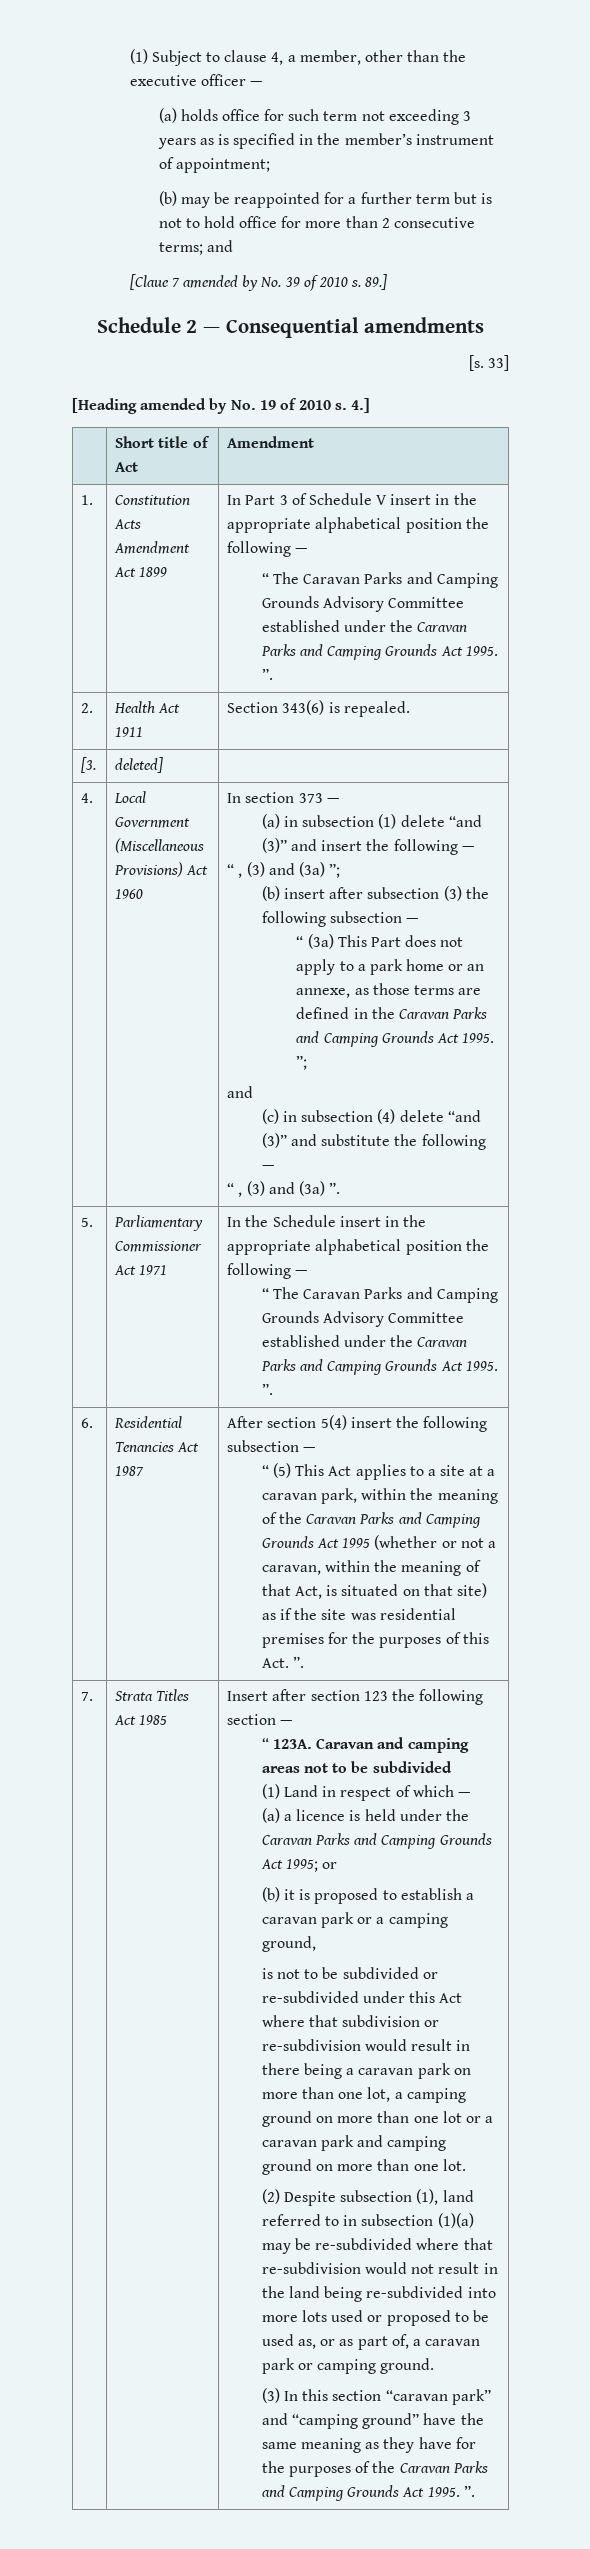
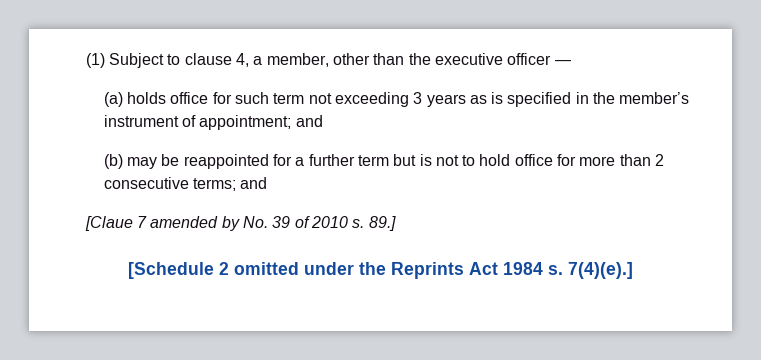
(270, 165) none -> [295,115,323,127] and
[96,317,485,338] [468,355,509,371] [72,398,371,414] [115,436,210,448] [115,462,139,472] [227,436,315,448] [81,495,94,505] [115,495,191,505] [114,519,142,529] [114,541,191,554] [114,567,168,577] [227,493,477,505] [227,517,489,533] [227,541,308,557] [261,572,498,588] [261,596,465,612] [261,620,468,632] [260,644,498,660] [261,668,273,680] [81,703,94,713] [114,701,181,713] [115,727,144,737] [227,700,410,717] [81,757,97,773] [115,757,164,773] [81,793,94,803] [114,791,147,803] [115,817,191,828] [115,838,205,853] [114,862,209,877] [115,889,144,899] [227,792,339,803] [261,814,482,829] [261,838,474,855] [227,862,341,878] [261,886,489,901] [261,911,419,927] [296,934,464,949] [296,959,485,975] [296,983,482,998] [296,1007,488,1019] [296,1031,495,1047] [296,1055,308,1070] [227,1086,254,1098] [261,1109,481,1124] [261,1133,486,1150] [261,1165,274,1170] [227,1181,341,1197] [81,1217,94,1227] [114,1215,204,1231] [115,1241,203,1252] [114,1265,168,1275] [227,1215,427,1227] [227,1239,489,1255] [227,1263,308,1279] [261,1287,498,1303] [261,1311,465,1327] [261,1335,468,1347] [260,1359,498,1375] [261,1383,273,1395] [81,1418,94,1428] [114,1416,183,1428] [115,1442,200,1452] [115,1466,145,1476] [227,1415,488,1432] [227,1440,316,1452] [261,1463,496,1480] [261,1488,498,1504] [261,1512,481,1528] [261,1535,496,1550] [261,1560,481,1576] [261,1583,487,1599] [261,1608,456,1620] [261,1632,489,1648] [261,1656,304,1668] [81,1692,94,1701] [115,1689,190,1701] [114,1715,168,1725] [227,1689,484,1705] [227,1714,293,1725] [261,1737,469,1753] [261,1761,452,1773] [261,1784,470,1801] [261,1808,469,1823] [261,1833,492,1849] [260,1859,338,1872] [261,1887,474,1904] [261,1912,448,1928] [261,1936,316,1952] [261,1967,438,1979] [261,1991,463,2003] [261,2015,440,2027] [261,2039,471,2051] [261,2063,471,2079] [261,2087,466,2103] [261,2111,494,2127] [261,2135,447,2151] [261,2159,466,2175] [261,2189,474,2206] [261,2213,474,2228] [261,2238,493,2254] [261,2262,498,2274] [261,2286,496,2302] [261,2310,489,2326] [261,2334,481,2350] [261,2358,435,2374] [261,2388,491,2405] [261,2413,484,2429] [261,2437,476,2453] [261,2461,488,2477] [261,2485,475,2501] Schedule 2 — Consequential amendments // [s. 33] // [Heading amended by No. 19 of 2010 s. 4.] // | Short title of Act | Amendment // 1. | Constitution Acts Amendment Act 1899 | In Part 3 of Schedule V insert in the appropriate alphabetical position the following — // “ The Caravan Parks and Camping Grounds Advisory Committee established under the Caravan Parks and Camping Grounds Act 1995. ”. // 2. | Health Act 1911 | Section 343(6) is repealed. // [3. | deleted] | // 4. | Local Government (Miscellaneous Provisions) Act 1960 | In section 373 — // (a) in subsection (1) delete “and (3)” and insert the following — // “ , (3) and (3a) ”; // (b) insert after subsection (3) the following subsection — // “ (3a) This Part does not apply to a park home or an annexe, as those terms are defined in the Caravan Parks and Camping Grounds Act 1995. ”; // and // (c) in subsection (4) delete “and (3)” and substitute the following — // “ , (3) and (3a) ”. // 5. | Parliamentary Commissioner Act 1971 | In the Schedule insert in the appropriate alphabetical position the following — // “ The Caravan Parks and Camping Grounds Advisory Committee established under the Caravan Parks and Camping Grounds Act 1995. ”. // 6. | Residential Tenancies Act 1987 | After section 5(4) insert the following subsection — // “ (5) This Act applies to a site at a caravan park, within the meaning of the Caravan Parks and Camping Grounds Act 1995 (whether or not a caravan, within the meaning of that Act, is situated on that site) as if the site was residential premises for the purposes of this Act. ”. // 7. | Strata Titles Act 1985 | Insert after section 123 the following section — // “ 123A. Caravan and camping areas not to be subdivided // (1) Land in respect of which — // (a) a licence is held under the Caravan Parks and Camping Grounds Act 1995; or // (b) it is proposed to establish a caravan park or a camping ground, // is not to be subdivided or re-subdivided under this Act where that subdivision or re-subdivision would result in there being a caravan park on more than one lot, a camping ground on more than one lot or a caravan park and camping ground on more than one lot. // (2) Despite subsection (1), land referred to in subsection (1)(a) may be re-subdivided where that re-subdivision would not result in the land being re-subdivided into more lots used or proposed to be used as, or as part of, a caravan park or camping ground. // (3) In this section “caravan park” and “camping ground” have the same meaning as they have for the purposes of the Caravan Parks and Camping Grounds Act 1995. ”. -> [128,262,633,279] [Schedule 2 omitted under the Reprints Act 1984 s. 7(4)(e).]

